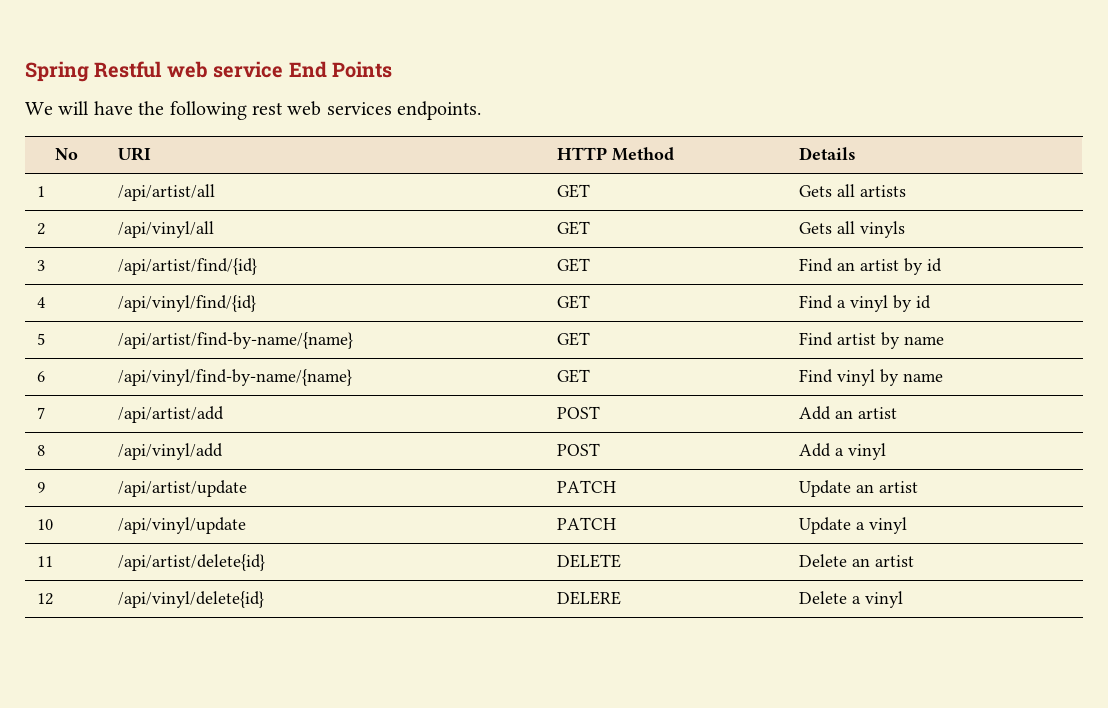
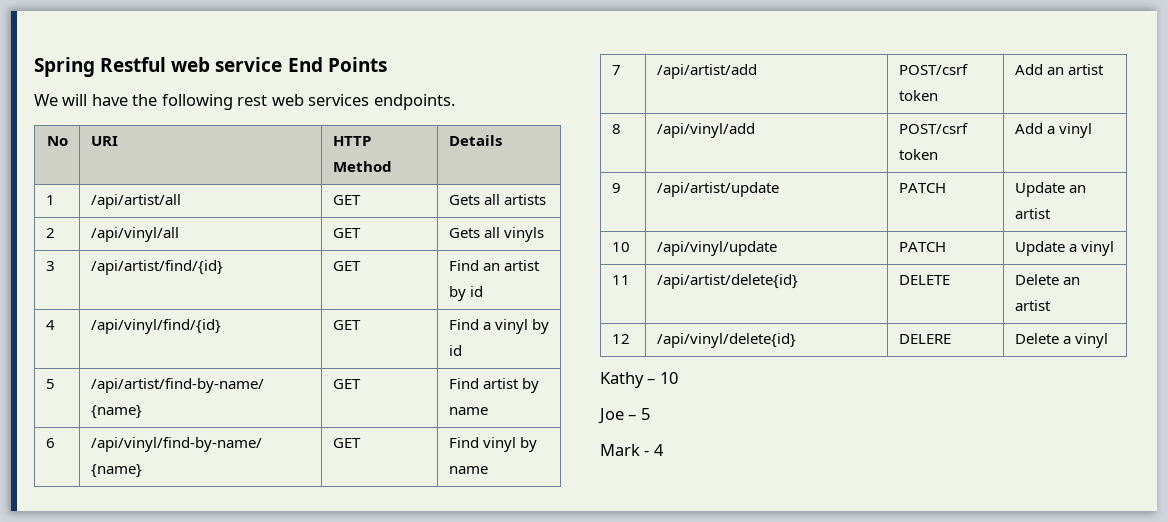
[557,406,601,419] POST -> [898,64,968,75] [898,90,938,101] POST/csrf token
[557,443,601,456] POST -> [898,123,968,134] [898,149,938,160] POST/csrf token
(904, 599) none -> [600,372,678,388] [598,408,650,424] [600,444,664,456] // Kathy – 10 // Joe – 5 // Mark - 4

